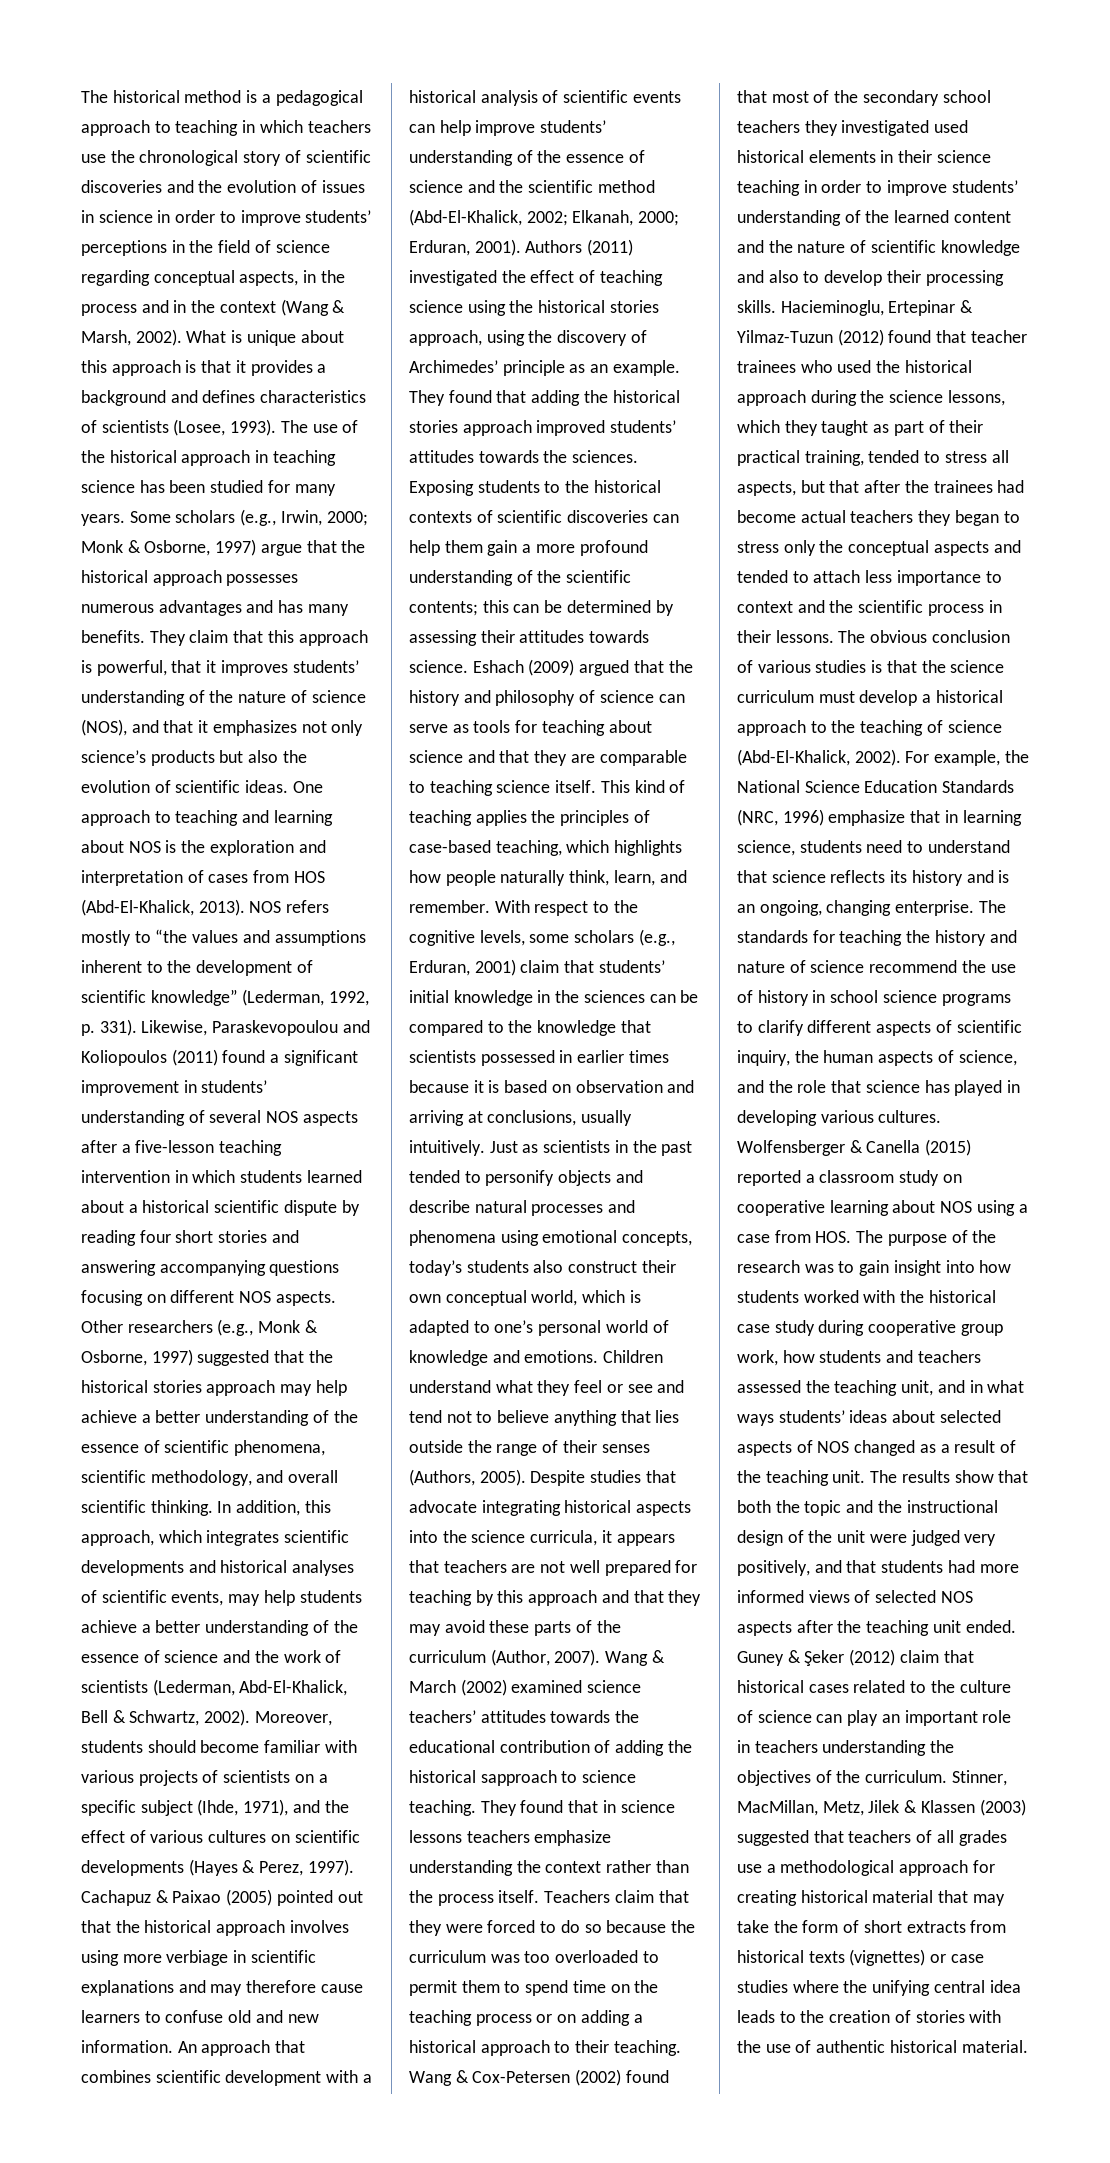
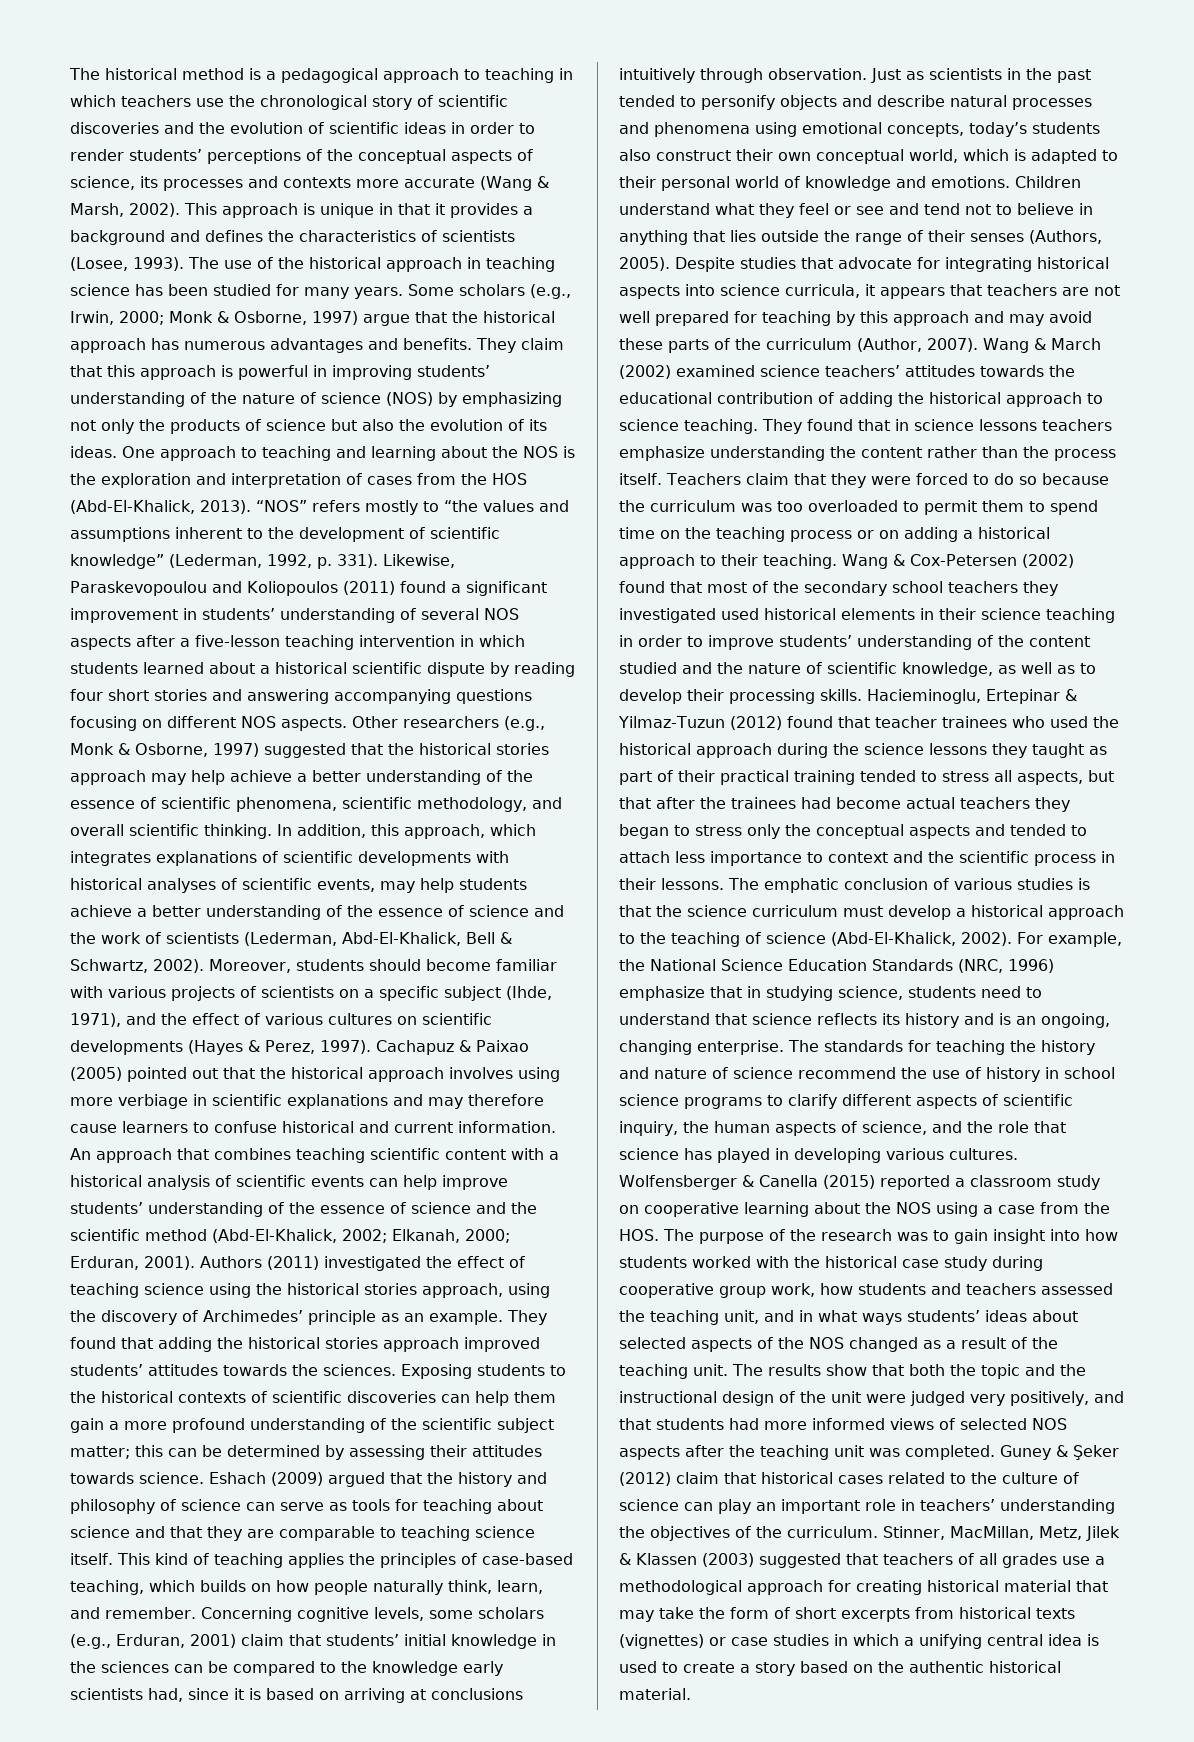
[321,180,365,193] [81,210,301,226] issues in science in order to improve -> [329,122,535,134] [70,149,124,161] scientific ideas in order to render
[171,240,330,253] [81,270,345,286] [81,299,346,316] [81,329,344,346] [81,360,197,376] in the field of science regarding conceptual aspects, in the process and in the context (Wang & Marsh, 2002). What is unique about this approach is -> [306,149,533,164] [70,176,549,191] [70,203,393,218] of the conceptual aspects of science, its processes and contexts more accurate (Wang & Marsh, 2002). This approach is unique in
(256, 396) none -> [268,230,294,242] the
[226,574,299,586] possesses -> [151,338,179,350] has
[278,600,349,616] has many -> (398, 344) none
[96,660,288,676] powerful, that it improves -> [238,365,412,380] powerful in improving
[81,719,364,736] [81,750,215,766] (NOS), and that it emphasizes not only science’s products -> [386,392,562,407] [70,419,326,434] (NOS) by emphasizing not only the products of science
[175,780,241,793] scientific -> [529,419,547,431] its
(124, 846) none -> [492,446,518,458] the
(290, 876) none -> [461,473,487,485] the
[249,901,282,913] NOS -> [256,500,307,512] “NOS”
[284,1530,350,1543] [81,1560,216,1576] scientific developments and -> [156,851,509,866] explanations of scientific developments with
[228,2010,319,2023] old and new -> [282,1121,453,1133] historical and current
[155,2070,322,2086] scientific development -> [296,1148,506,1163] teaching scientific content
[409,601,478,616] contents; -> [497,1418,554,1433] [70,1446,130,1459] subject matter;
[614,840,683,856] highlights -> [200,1580,271,1592] builds on
[494,900,638,916] With respect to the -> [200,1607,292,1622] Concerning
[620,1020,651,1033] [409,1050,669,1066] [409,1080,695,1093] [409,1110,633,1126] [409,1140,485,1156] that scientists possessed in earlier times because it is based on observation and arriving at conclusions, usually intuitively. -> [463,1661,503,1676] [70,1688,523,1703] [619,68,867,83] early scientists had, since it is based on arriving at conclusions intuitively through observation.
[494,1320,534,1333] one’s -> [619,176,656,188] their
(550, 1416) none -> [1079,203,1093,215] in
(477, 1506) none -> [917,257,940,269] for
[442,1530,467,1543] the -> (715, 290) none
[633,1590,702,1606] that they -> (1004, 317) none
[480,1770,557,1786] sapproach -> [1006,392,1082,407] approach
[545,1861,602,1873] context -> [861,447,922,458] content
[894,210,1011,223] learned content -> [1029,636,1090,647] [619,662,677,674] content studied
[940,240,1020,256] [737,270,799,283] knowledge and also -> [902,662,1075,677] knowledge, as well as
[947,390,1005,406] [737,420,780,433] lessons, which -> [929,743,987,755] lessons
[804,450,864,466] training, -> [794,770,855,785] training
[870,630,928,643] obvious -> [764,878,839,893] emphatic
[962,810,1022,826] learning -> [766,986,833,1001] studying
(936, 1206) none -> [865,1202,891,1214] the
(811, 1236) none -> [1084,1202,1110,1214] the
(813, 1446) none -> [778,1337,804,1349] the
[965,1620,1016,1633] ended. -> [869,1445,995,1460] was completed.
[754,1740,818,1753] teachers -> [920,1499,995,1511] teachers’
[906,1921,966,1933] extracts -> [841,1608,910,1622] excerpts
[792,1980,1021,1996] [737,2010,1002,2023] [737,2040,812,2053] where the unifying central idea leads to the creation of stories with the use of -> [834,1634,1099,1649] [619,1661,904,1676] in which a unifying central idea is used to create a story based on the

